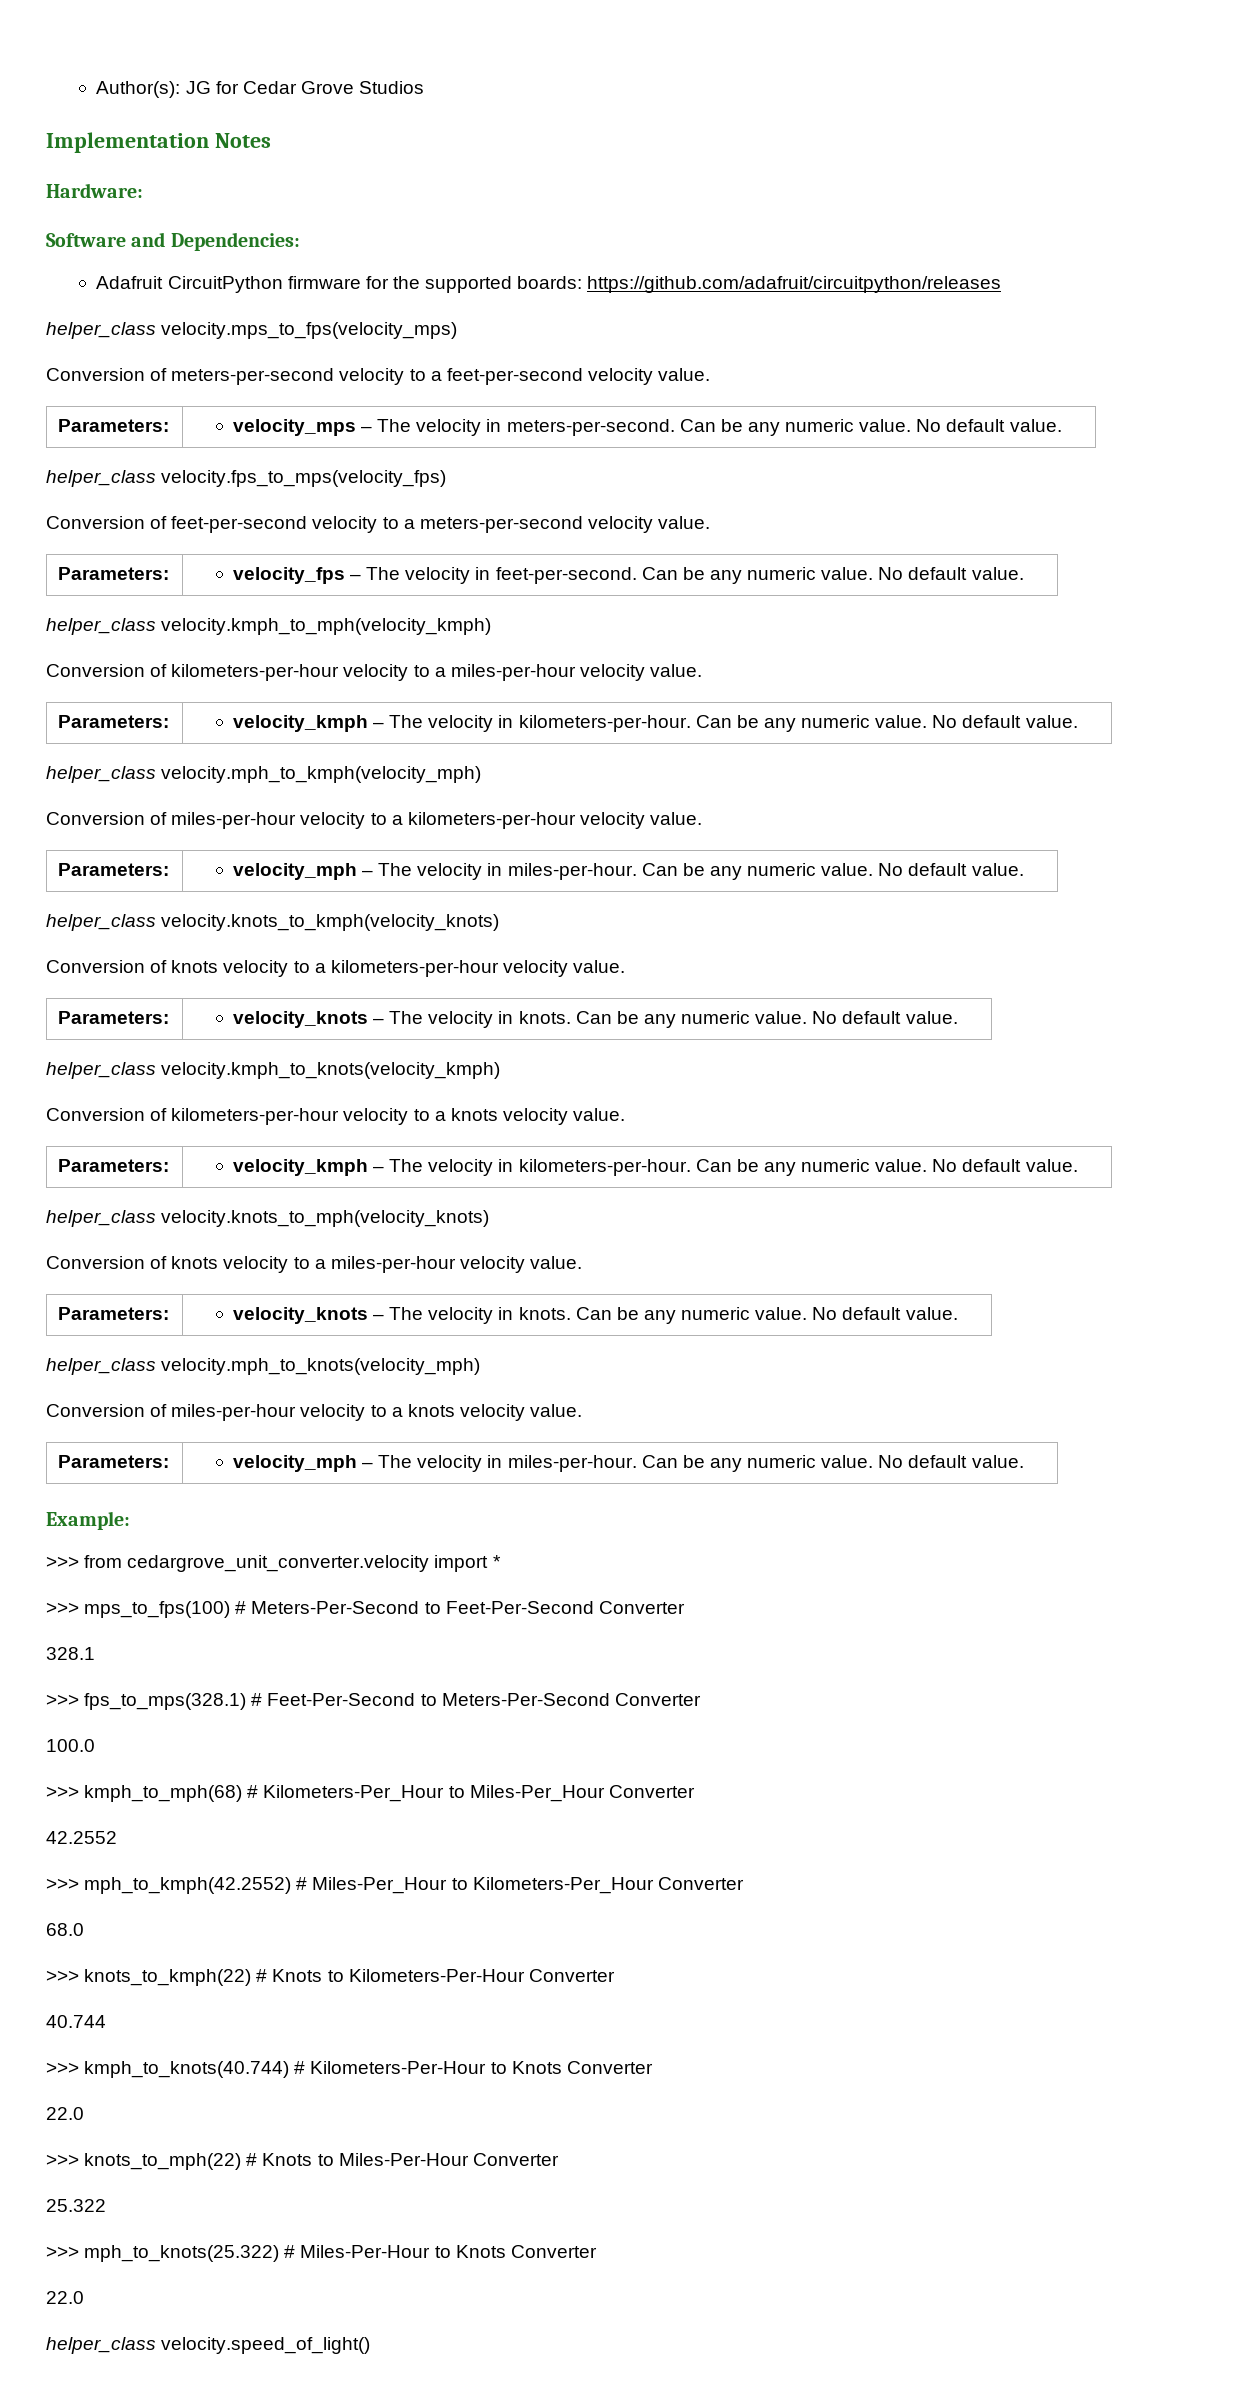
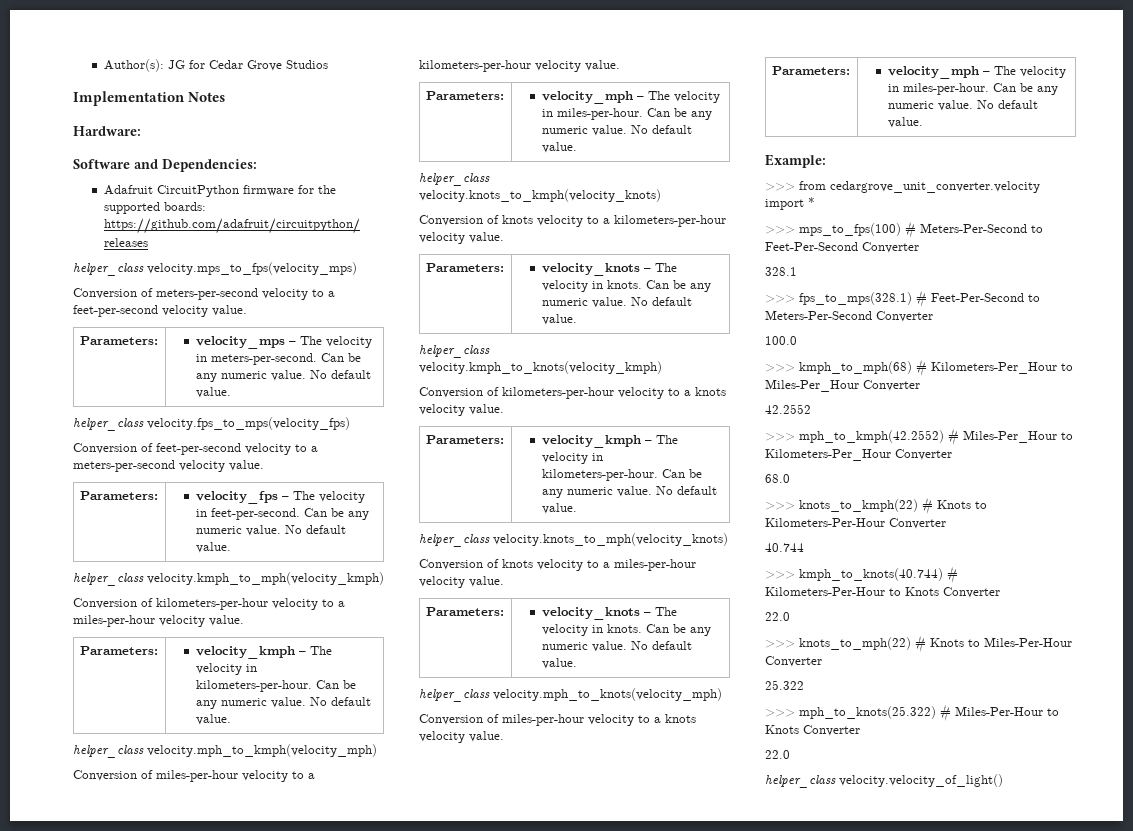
[161,2337,371,2354] velocity.speed_of_light() -> [839,774,1003,787] velocity.velocity_of_light()

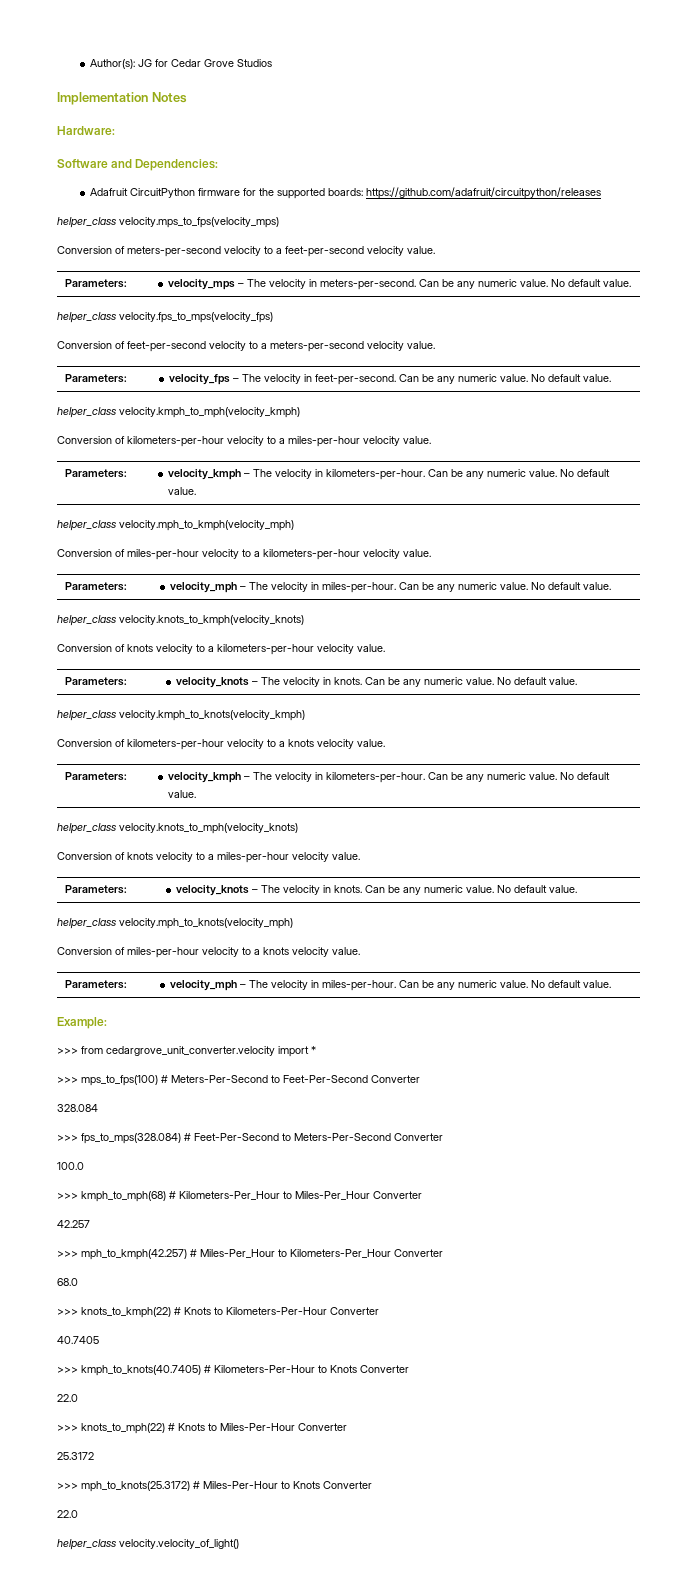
[765,267,797,276] [765,292,912,305] 328.1 // >>> fps_to_mps(328.1) -> [57,1104,98,1112] [57,1133,181,1144] 328.084 // >>> fps_to_mps(328.084)
[765,404,811,414] [765,430,944,443] 42.2552 // >>> mph_to_kmph(42.2552) -> [57,1220,90,1228] [57,1249,187,1260] 42.257 // >>> mph_to_kmph(42.257)
[765,543,804,552] [765,568,943,581] 40.744 // >>> kmph_to_knots(40.744) -> [57,1336,99,1344] [57,1365,201,1376] 40.7405 // >>> kmph_to_knots(40.7405)
[765,680,804,690] [765,706,936,719] 25.322 // >>> mph_to_knots(25.322) -> [57,1452,94,1460] [57,1481,190,1492] 25.3172 // >>> mph_to_knots(25.3172)

